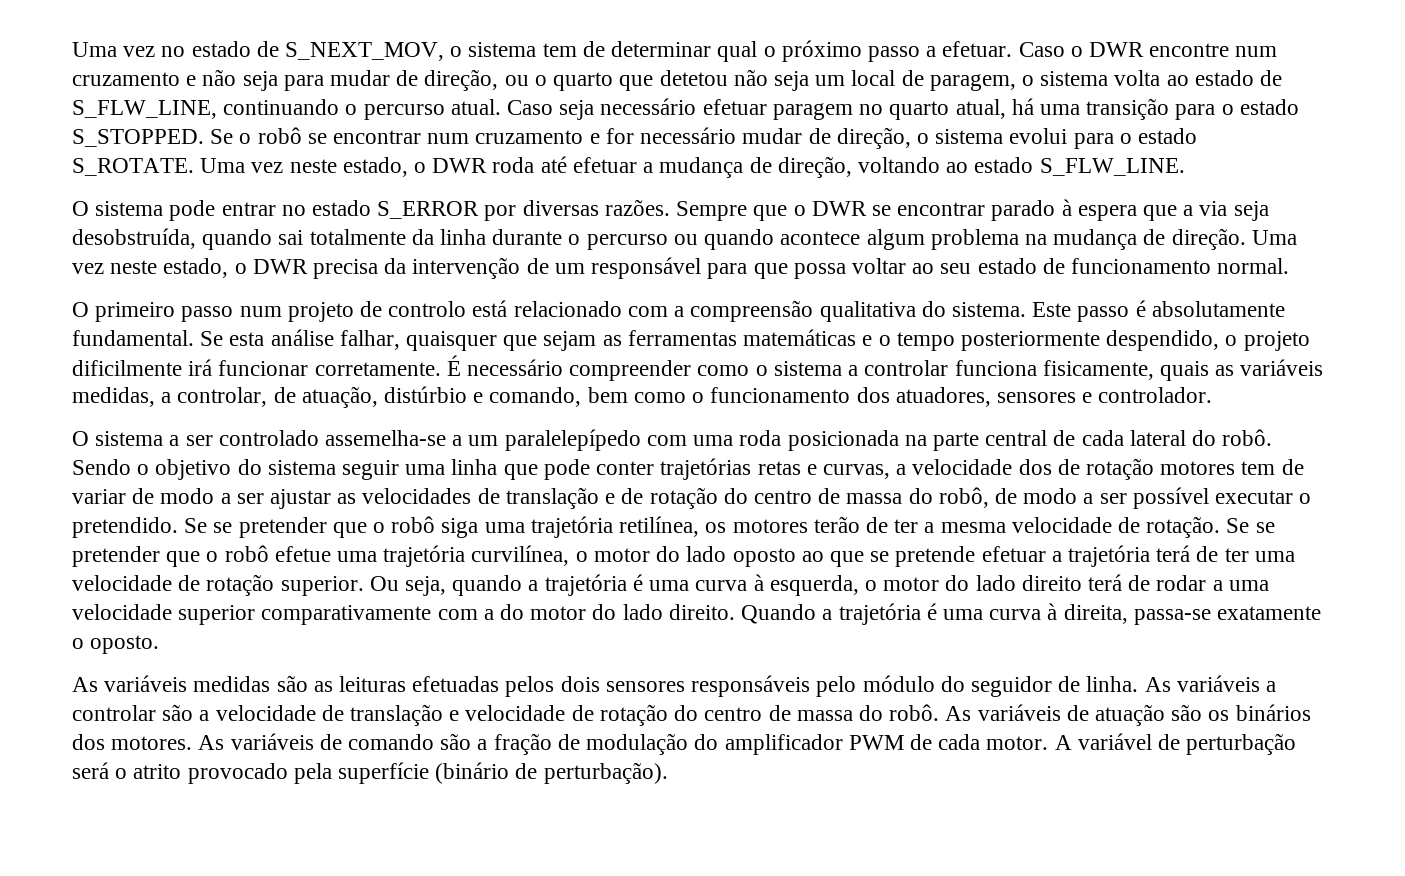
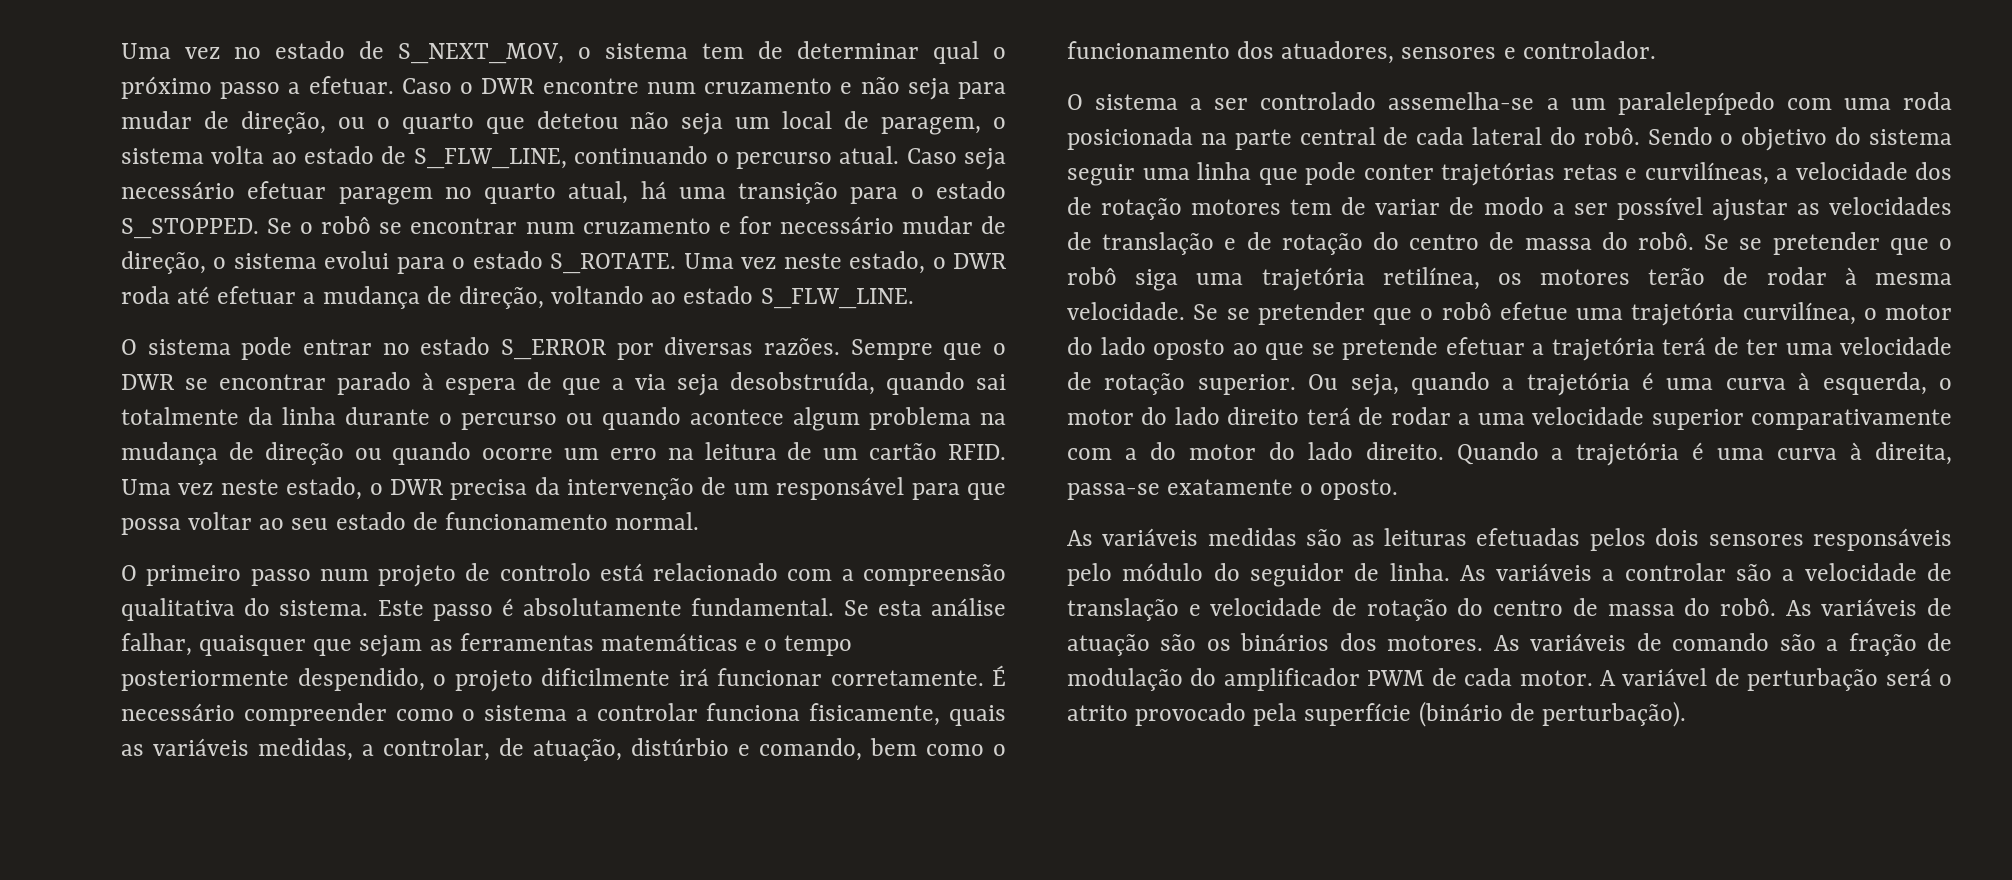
(1137, 213) none -> [526,372,552,390] de
[1171,228,1246,250] direção. -> [264,442,1006,465] direção ou quando ocorre um erro na leitura de um cartão RFID.
[822,464,890,479] curvas, -> [1644,162,1769,185] curvilíneas,
(264, 498) none -> [1616,197,1703,220] possível
[938,487,1312,509] [72,517,178,538] robô, de modo a ser possível executar o pretendido. -> [1638,232,1694,250] robô.
[894,516,1221,538] ter a mesma velocidade de rotação. -> [1766,267,1952,285] [1067,302,1185,320] rodar à mesma velocidade.

